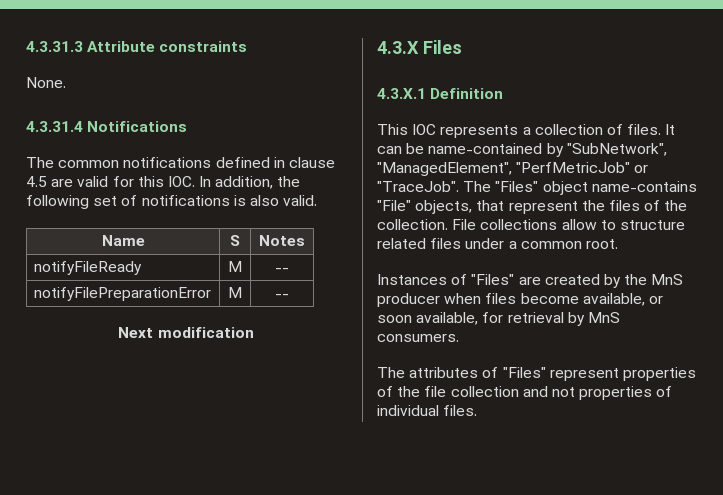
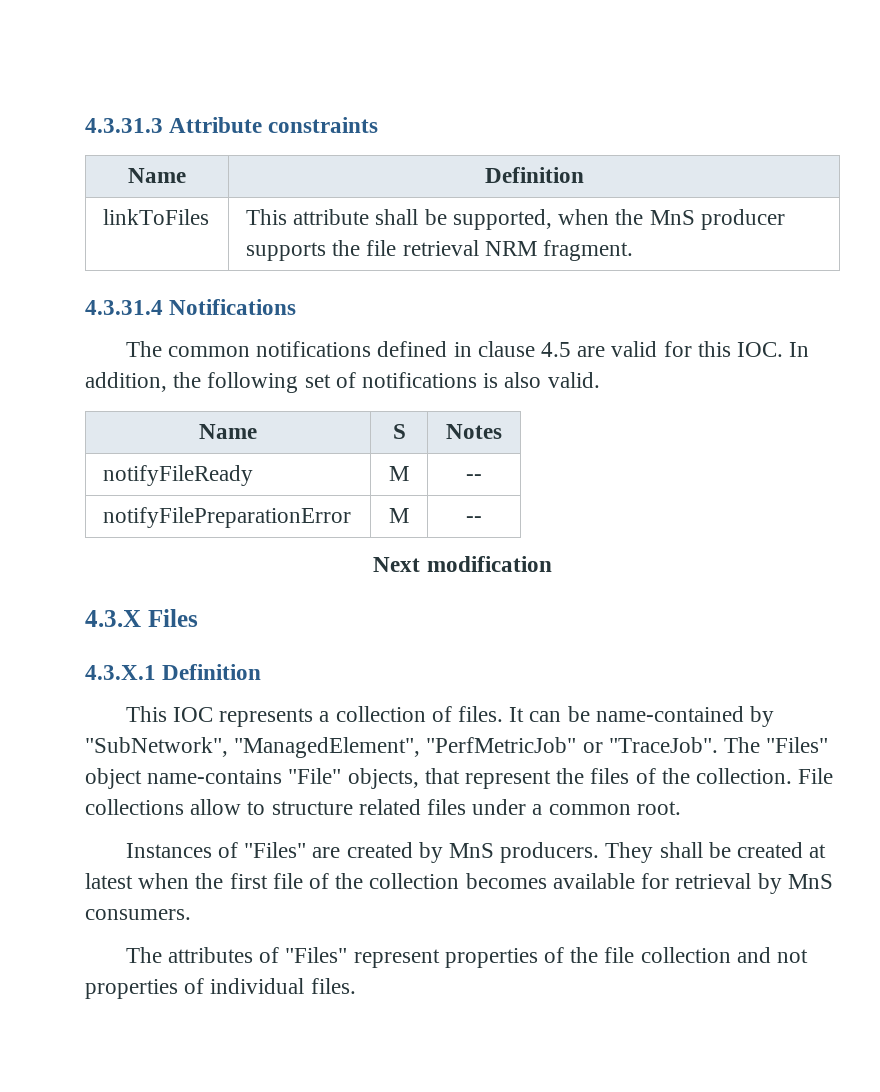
[26,77,66,88] // None. -> [128,168,186,183] [484,167,584,183] [103,209,210,225] [246,209,785,230] [246,240,634,261] // Name | Definition // linkToFiles | This attribute shall be supported, when the MnS producer supports the file retrieval NRM fragment.
[624,274,684,285] [377,293,663,307] [377,312,479,325] the MnS producer when files become available, or soon available, -> [449,842,827,863] [85,873,635,889] MnS producers. They shall be created at latest when the first file of the collection becomes available

